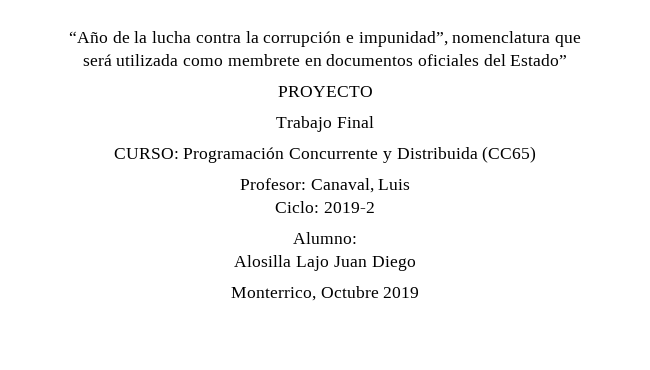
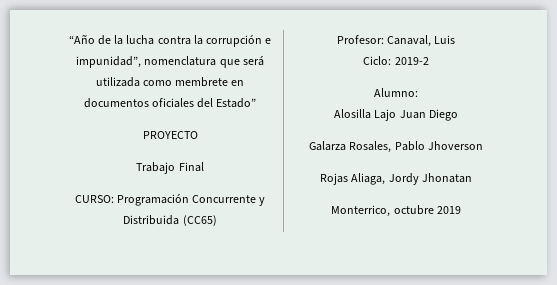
(416, 263) none -> [309,141,483,153] [320,173,472,185] // Galarza Rosales, Pablo Jhoverson // Rojas Aliaga, Jordy Jhonatan
[320,286,379,298] Octubre -> [393,205,434,215] octubre

